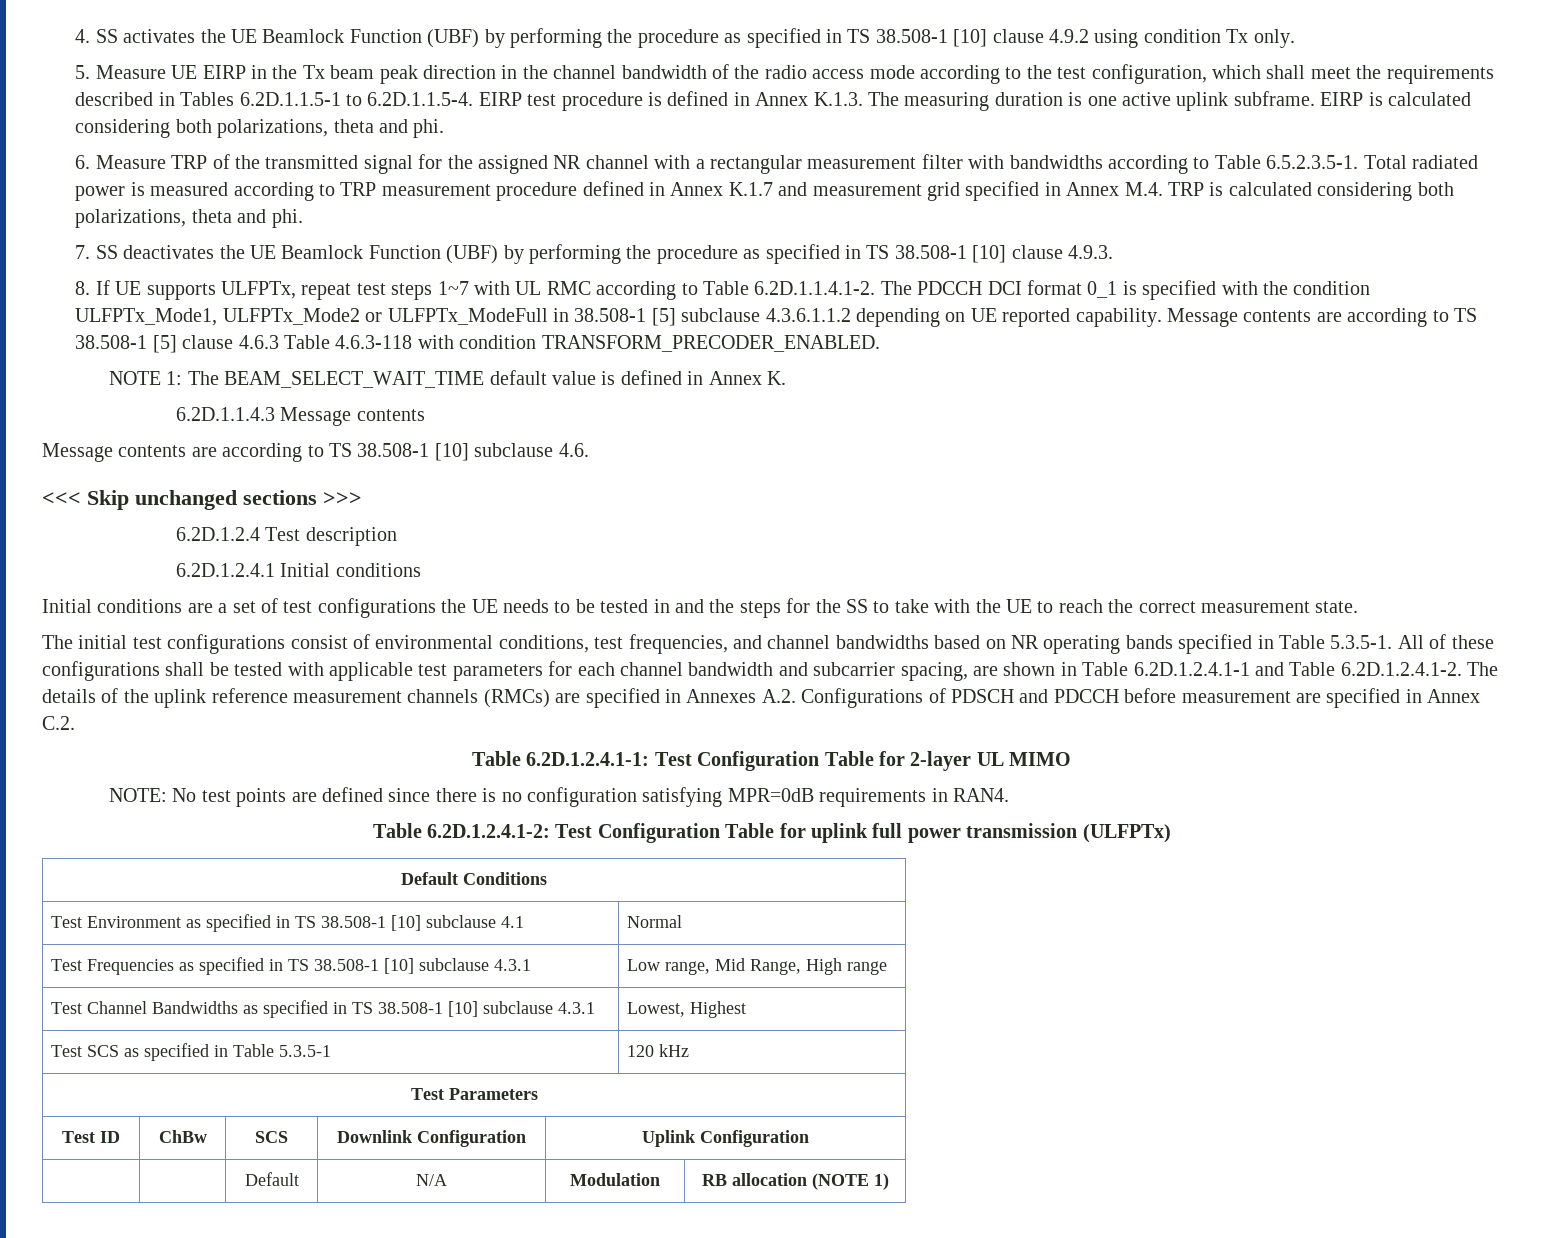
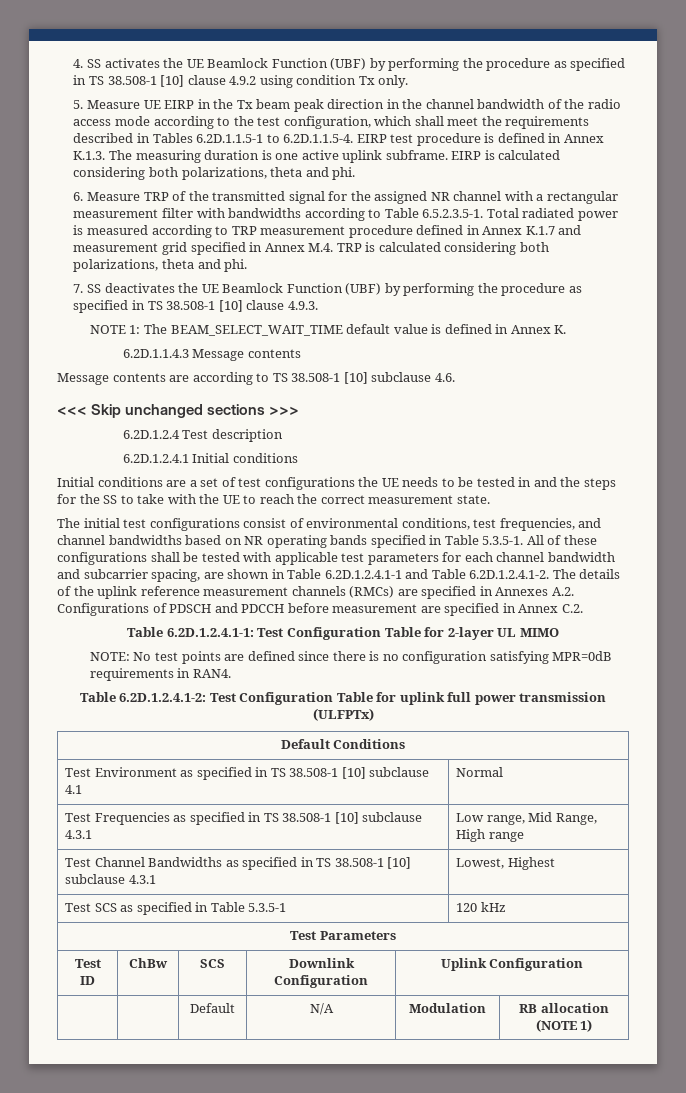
[75,280,1371,300] [75,308,1478,327] [75,335,880,353] // 8. If UE supports ULFPTx, repeat test steps 1~7 with UL RMC according to Table 6.2D.1.1.4.1-2. The PDCCH DCI format 0_1 is specified with the condition ULFPTx_Mode1, ULFPTx_Mode2 or ULFPTx_ModeFull in 38.508-1 [5] subclause 4.3.6.1.1.2 depending on UE reported capability. Message contents are according to TS 38.508-1 [5] clause 4.6.3 Table 4.6.3-118 with condition TRANSFORM_PRECODER_ENABLED. -> (318, 305) none

